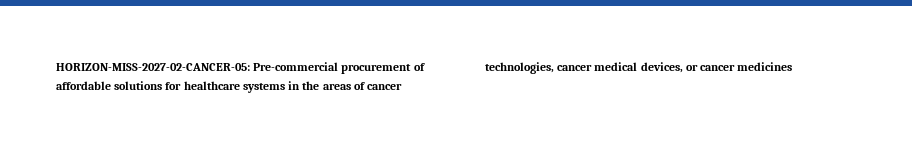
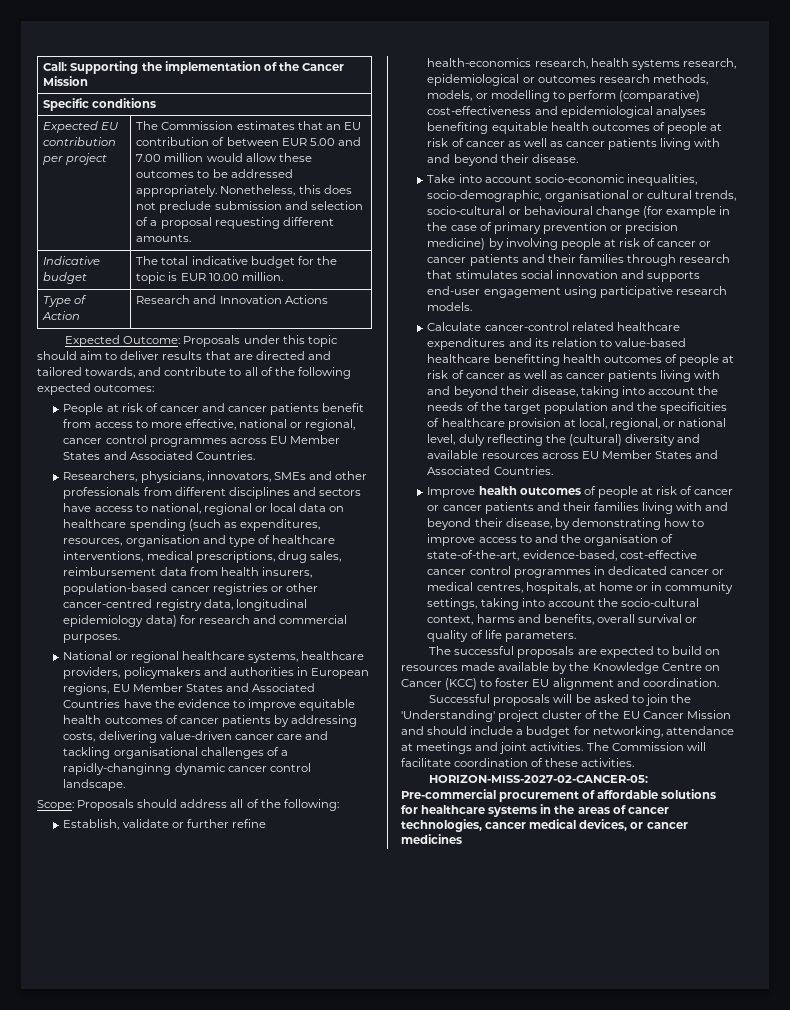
(56, 67) none -> [43,61,344,74] [43,76,89,86] [43,98,157,111] [43,121,119,133] [43,137,117,146] [43,153,108,165] [136,121,361,130] [136,137,361,146] [136,153,312,162] [136,169,293,178] [136,185,352,197] [136,201,363,213] [136,217,334,229] [136,234,192,242] [43,256,101,265] [43,272,88,284] [136,256,337,268] [136,272,283,284] [43,295,88,307] [42,311,81,320] [136,295,328,304] [65,335,338,347] [37,351,331,360] [37,367,351,379] [37,383,155,395] [63,403,365,415] [63,419,356,431] [63,435,340,447] [63,451,255,460] [63,471,367,483] [63,487,361,499] [63,503,345,515] [63,519,320,531] [63,535,335,547] [63,551,341,563] [63,567,312,578] [63,583,318,595] [63,599,307,611] [63,615,347,627] [63,634,121,643] [63,651,364,663] [63,667,369,679] [63,683,315,695] [63,699,356,711] [63,715,358,727] [63,731,328,743] [63,747,288,759] [63,763,311,775] [63,779,126,791] [37,799,339,811] [63,819,266,830] [427,58,736,70] [427,74,708,86] [427,90,700,102] [427,106,706,118] [427,122,723,134] [427,138,721,150] [427,154,578,166] [427,174,697,186] [427,190,736,202] [427,206,731,218] [427,222,679,234] [427,238,712,250] [427,254,731,266] [427,270,700,282] [427,286,727,298] [427,302,473,311] [427,322,680,331] [427,338,686,350] [427,354,735,366] [427,370,721,382] [427,386,719,398] [427,402,728,414] [427,418,727,430] [427,434,701,446] [427,450,719,459] [427,466,553,475] [427,486,734,498] [427,502,729,514] [427,518,705,530] [427,534,674,546] [427,550,697,561] [427,566,725,578] [427,582,734,594] [427,598,699,610] [427,614,698,625] [427,630,576,642] [429,646,720,658] [401,662,720,674] [401,678,719,690] [429,694,691,706] [401,710,731,722] [401,726,734,738] [401,742,706,754] [401,758,635,767] Call: Supporting the implementation of the Cancer Mission // Specific conditions // Expected EU contribution per project | The Commission estimates that an EU contribution of between EUR 5.00 and 7.00 million would allow these outcomes to be addressed appropriately. Nonetheless, this does not preclude submission and selection of a proposal requesting different amounts. // Indicative budget | The total indicative budget for the topic is EUR 10.00 million. // Type of Action | Research and Innovation Actions // Expected Outcome: Proposals under this topic should aim to deliver results that are directed and tailored towards, and contribute to all of the following expected outcomes: // People at risk of cancer and cancer patients benefit from access to more effective, national or regional, cancer control programmes across EU Member States and Associated Countries. // Researchers, physicians, innovators, SMEs and other professionals from different disciplines and sectors have access to national, regional or local data on healthcare spending (such as expenditures, resources, organisation and type of healthcare interventions, medical prescriptions, drug sales, reimbursement data from health insurers, population-based cancer registries or other cancer-centred registry data, longitudinal epidemiology data) for research and commercial purposes. // National or regional healthcare systems, healthcare providers, policymakers and authorities in European regions, EU Member States and Associated Countries have the evidence to improve equitable health outcomes of cancer patients by addressing costs, delivering value-driven cancer care and tackling organisational challenges of a rapidly-changinng dynamic cancer control landscape. // Scope: Proposals should address all of the following: // Establish, validate or further refine health-economics research, health systems research, epidemiological or outcomes research methods, models, or modelling to perform (comparative) cost-effectiveness and epidemiological analyses benefiting equitable health outcomes of people at risk of cancer as well as cancer patients living with and beyond their disease. // Take into account socio-economic inequalities, socio-demographic, organisational or cultural trends, socio-cultural or behavioural change (for example in the case of primary prevention or precision medicine) by involving people at risk of cancer or cancer patients and their families through research that stimulates social innovation and supports end-user engagement using participative research models. // Calculate cancer-control related healthcare expenditures and its relation to value-based healthcare benefitting health outcomes of people at risk of cancer as well as cancer patients living with and beyond their disease, taking into account the needs of the target population and the specificities of healthcare provision at local, regional, or national level, duly reflecting the (cultural) diversity and available resources across EU Member States and Associated Countries. // Improve health outcomes of people at risk of cancer or cancer patients and their families living with and beyond their disease, by demonstrating how to improve access to and the organisation of state-of-the-art, evidence-based, cost-effective cancer control programmes in dedicated cancer or medical centres, hospitals, at home or in community settings, taking into account the socio-cultural context, harms and benefits, overall survival or quality of life parameters. // The successful proposals are expected to build on resources made available by the Knowledge Centre on Cancer (KCC) to foster EU alignment and coordination. // Successful proposals will be asked to join the 'Understanding' project cluster of the EU Cancer Mission and should include a budget for networking, attendance at meetings and joint activities. The Commission will facilitate coordination of these activities. //

